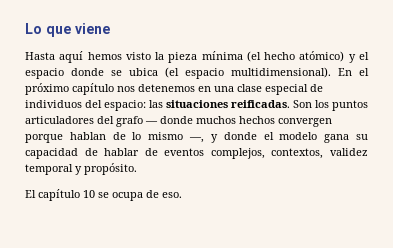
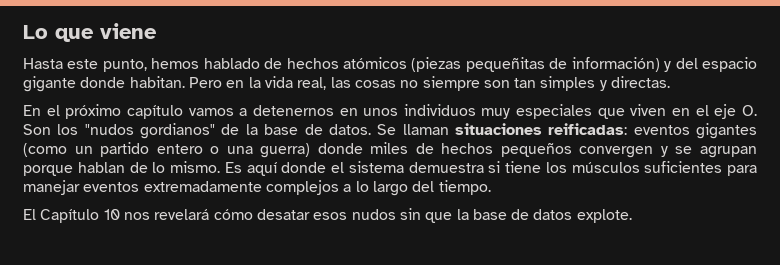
[59,51,369,63] [25,67,369,79] [25,83,323,95] [25,100,368,111] [25,116,332,127] [25,132,368,143] [25,148,368,159] [25,163,137,175] [25,189,182,201] aquí hemos visto la pieza mínima (el hecho atómico) y el espacio donde se ubica (el espacio multidimensional). En el próximo capítulo nos detenemos en una clase especial de individuos del espacio: las situaciones reificadas. Son los puntos articuladores del grafo — donde muchos hechos convergen porque hablan de lo mismo —, y donde el modelo gana su capacidad de hablar de eventos complejos, contextos, validez temporal y propósito. // El capítulo 10 se ocupa de eso. -> [67,57,758,72] [23,76,671,92] [23,104,757,119] [23,123,757,139] [23,142,757,158] [23,161,757,176] [23,180,491,196] [23,208,632,223] este punto, hemos hablado de hechos atómicos (piezas pequeñitas de información) y del espacio gigante donde habitan. Pero en la vida real, las cosas no siempre son tan simples y directas. // En el próximo capítulo vamos a detenernos en unos individuos muy especiales que viven en el eje O. Son los "nudos gordianos" de la base de datos. Se llaman situaciones reificadas: eventos gigantes (como un partido entero o una guerra) donde miles de hechos pequeños convergen y se agrupan porque hablan de lo mismo. Es aquí donde el sistema demuestra si tiene los músculos suficientes para manejar eventos extremadamente complejos a lo largo del tiempo. // El Capítulo 10 nos revelará cómo desatar esos nudos sin que la base de datos explote.

